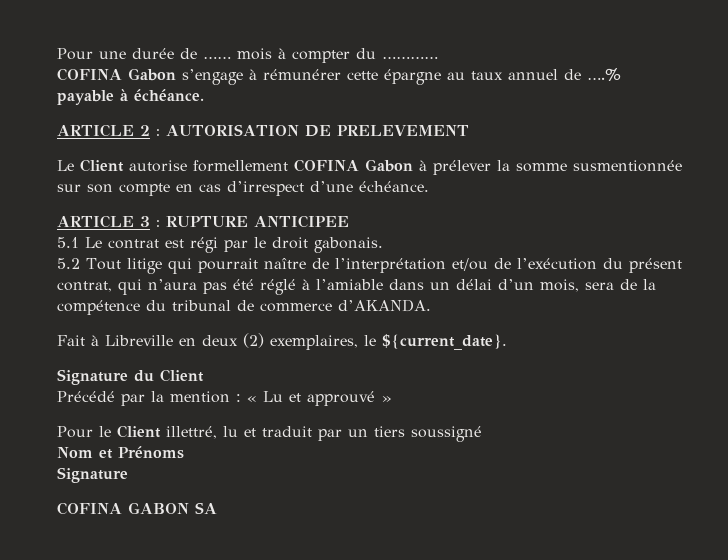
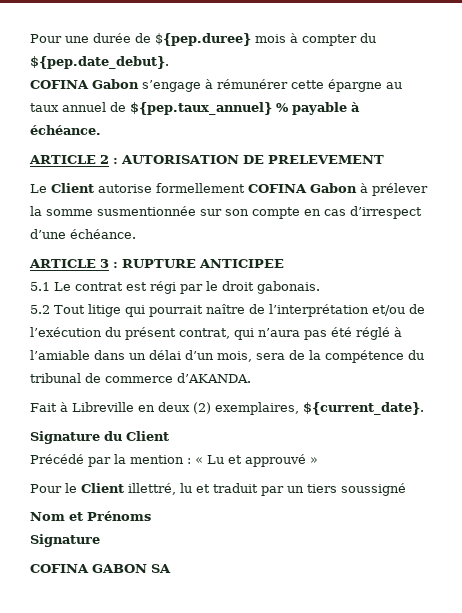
[203,56,231,59] …… -> [155,33,251,46] ${pep.duree}
[382,56,438,59] ………… -> [30,56,169,69] ${pep.date_debut}.
[587,68,621,81] ….% -> [130,102,289,115] ${pep.taux_annuel} %
[364,335,376,346] le -> (299, 408) none

